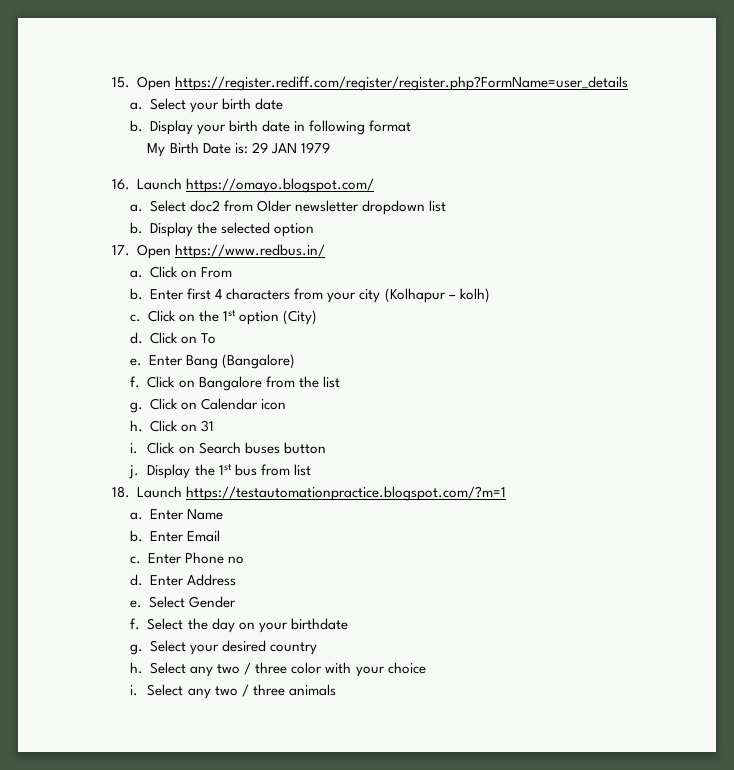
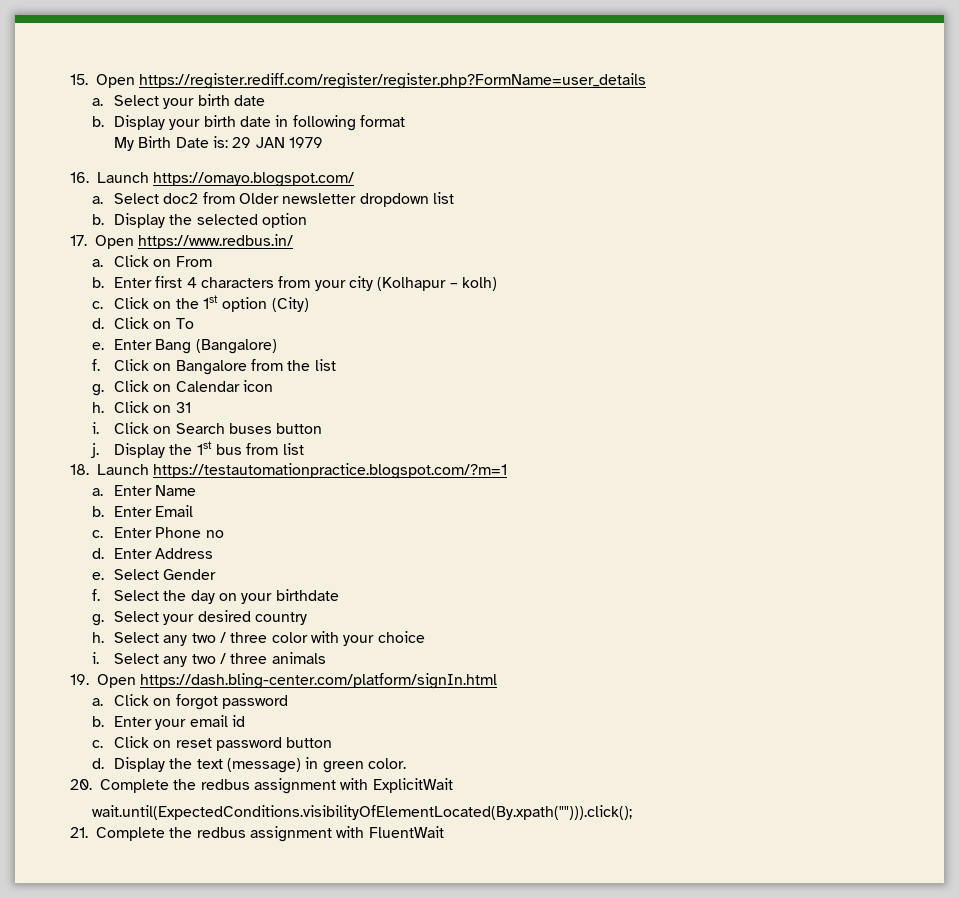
(336, 690) none -> [69,673,498,689] [91,694,288,710] [91,715,245,730] [91,736,333,751] [91,757,406,773] [69,778,453,794] [91,805,632,820] [69,826,444,842] // 19. Open https://dash.bling-center.com/platform/signIn.html // a. Click on forgot password // b. Enter your email id // c. Click on reset password button // d. Display the text (message) in green color. // 20. Complete the redbus assignment with ExplicitWait // wait.until(ExpectedConditions.visibilityOfElementLocated(By.xpath(""))).click(); // 21. Complete the redbus assignment with FluentWait

